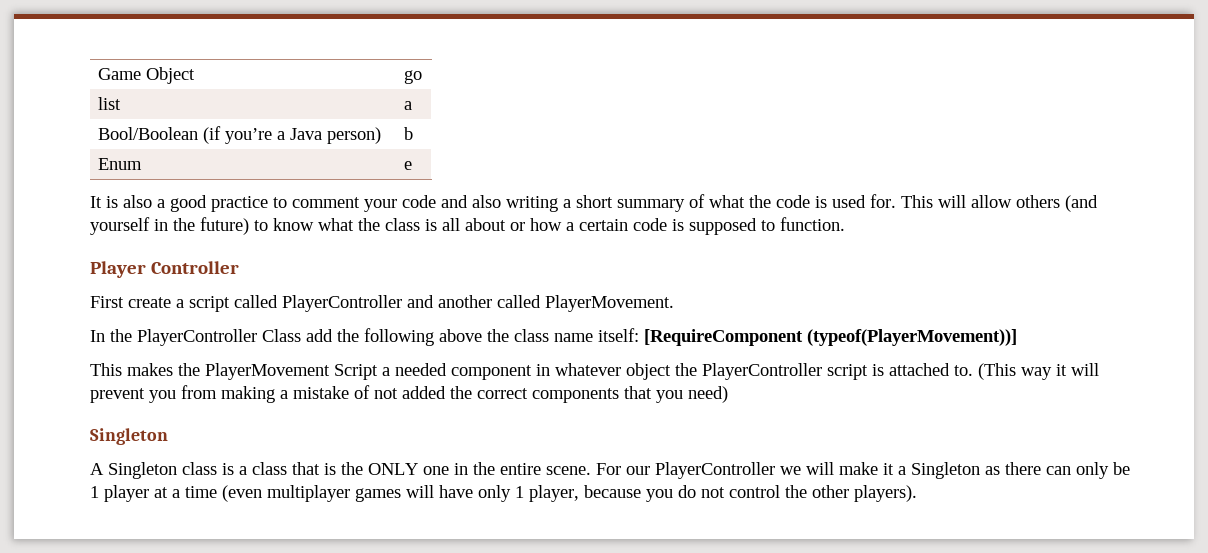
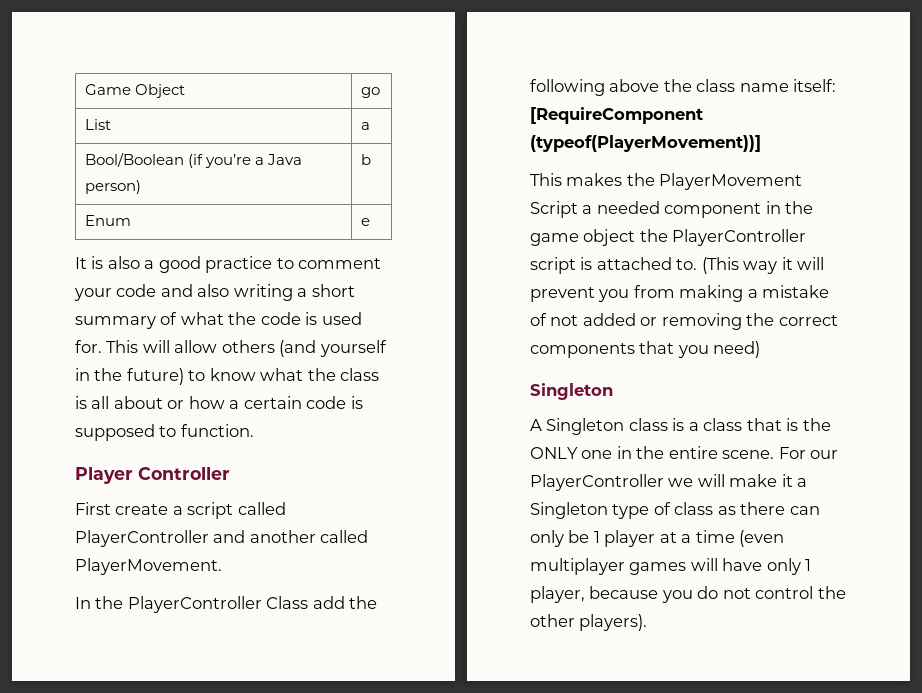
[97,97,121,110] list -> [84,119,111,130] List
[555,363,621,376] whatever -> [785,201,814,214] [530,233,579,246] the game
(446, 392) none -> [640,313,742,330] or removing
(980, 470) none -> [612,502,714,519] type of class

